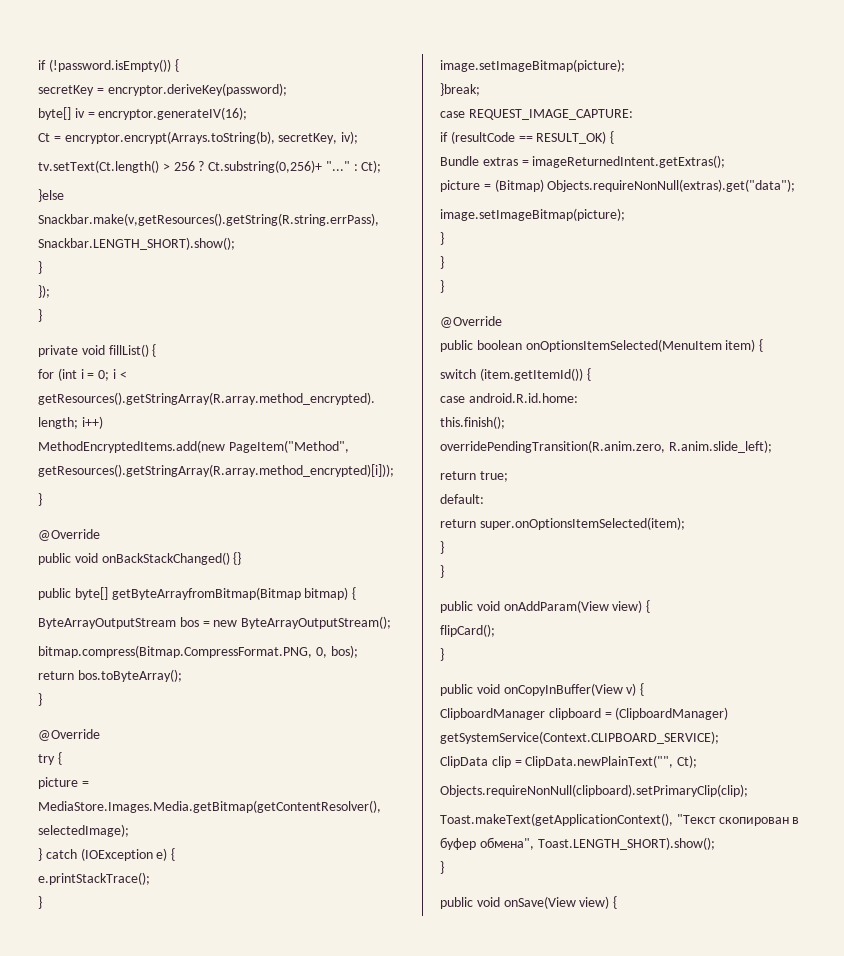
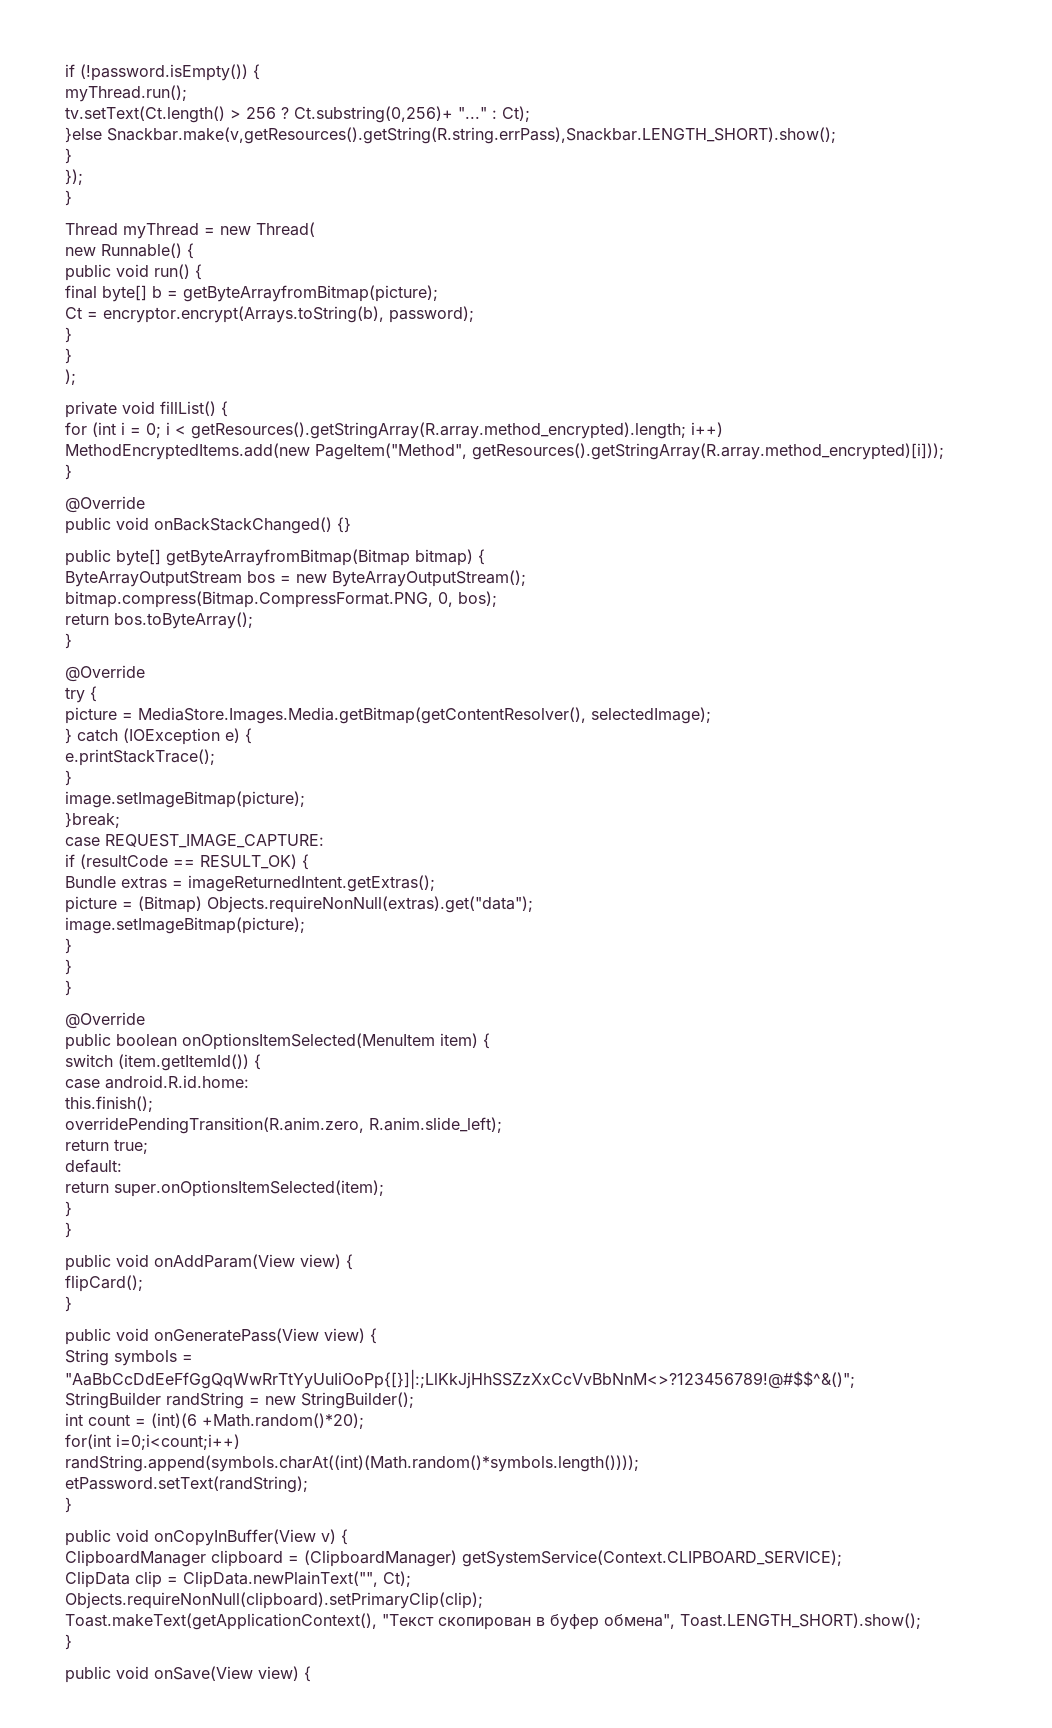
[38,83,287,96] [38,107,248,120] [38,131,359,144] secretKey = encryptor.deriveKey(password); // byte[] iv = encryptor.generateIV(16); // Ct = encryptor.encrypt(Arrays.toString(b), secretKey, iv); -> [65,85,187,102] myThread.run();
(42, 315) none -> [65,222,315,239] [65,243,194,259] [65,264,202,281] [65,285,438,302] [65,306,474,323] [65,327,72,343] [65,348,72,364] [65,369,76,385] // Thread myThread = new Thread( // new Runnable() { // public void run() { // final byte[] b = getByteArrayfromBitmap(picture); // Ct = encryptor.encrypt(Arrays.toString(b), password); // } // } // );
(444, 654) none -> [65,1328,377,1345] [65,1349,193,1366] [65,1369,855,1389] [65,1392,414,1409] [65,1413,364,1429] [65,1434,240,1450] [65,1455,639,1472] [65,1476,308,1493] [65,1497,72,1513] // public void onGeneratePass(View view) { // String symbols = "AaBbCcDdEeFfGgQqWwRrTtYyUuIiOoPp{[}]|:;LlKkJjHhSSZzXxCcVvBbNnM<>?123456789!@#$$^&()"; // StringBuilder randString = new StringBuilder(); // int count = (int)(6 +Math.random()*20); // for(int i=0;i<count;i++) // randString.append(symbols.charAt((int)(Math.random()*symbols.length()))); // etPassword.setText(randString); // }

